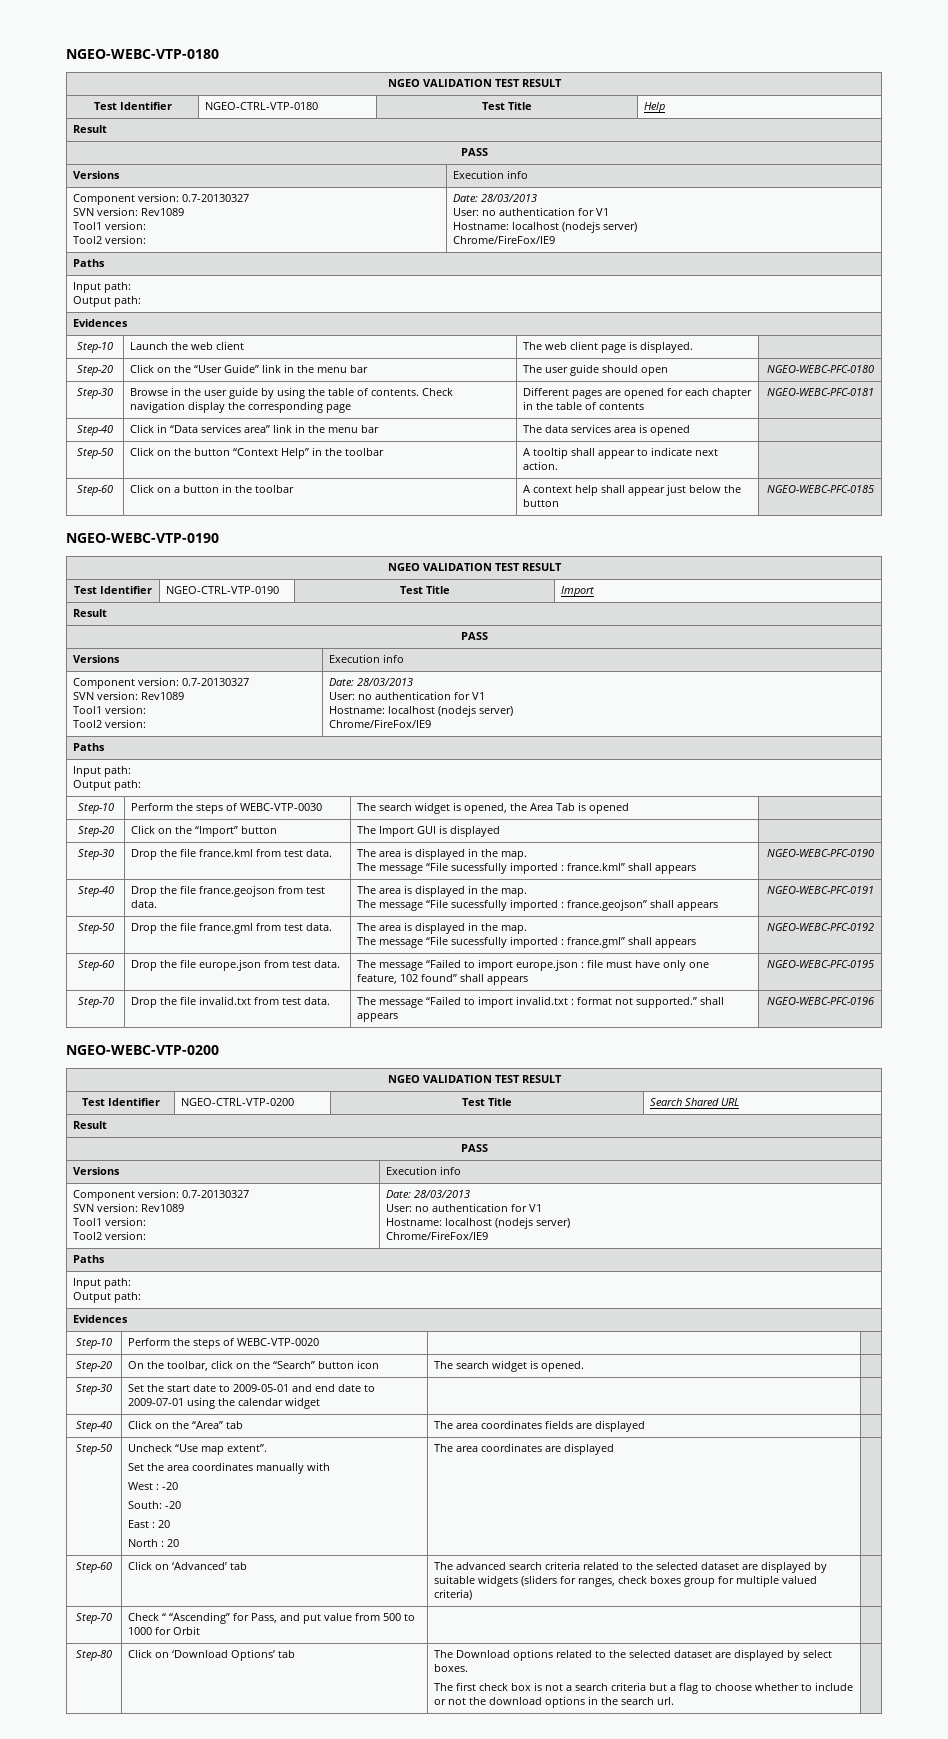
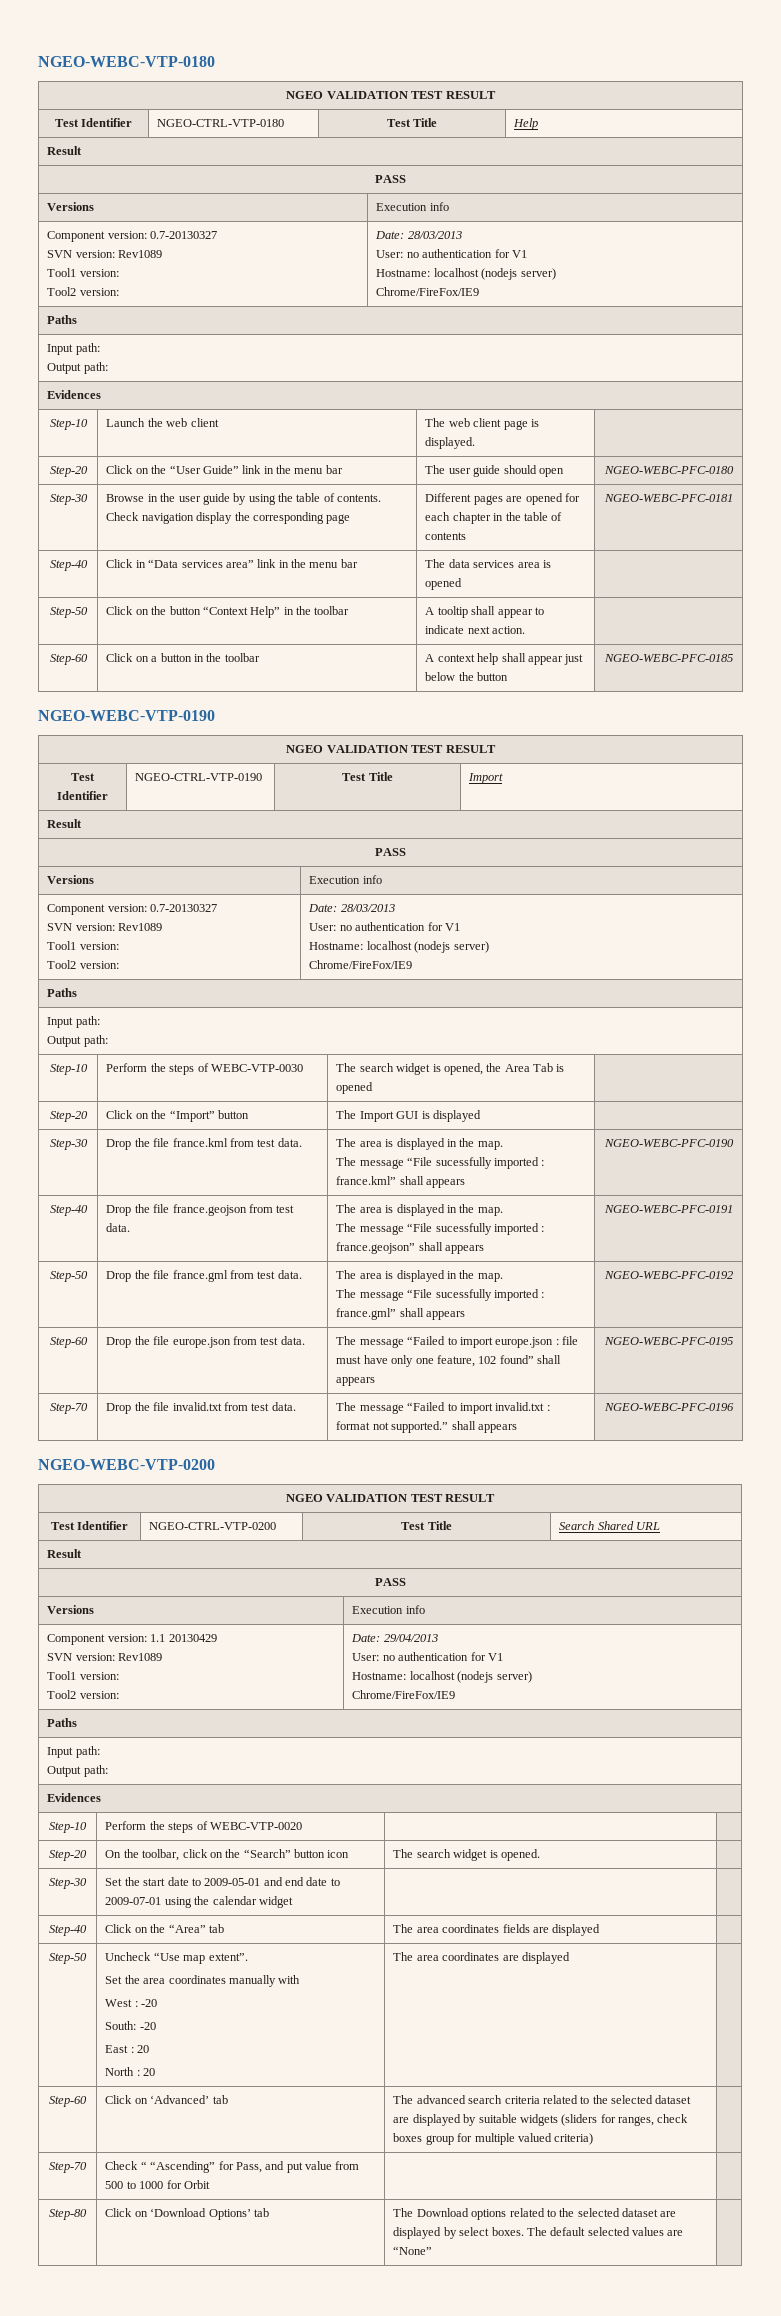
[182,1190,250,1198] [73,1203,185,1212] [73,1217,147,1226] [73,1231,147,1240] [386,1190,471,1198] 0.7-20130327 // SVN version: Rev1089 // Tool1 version: // Tool2 version: | Date: 28/03/2013 -> [150,1634,217,1642] [47,1653,163,1661] [47,1671,119,1680] [47,1690,119,1699] [351,1634,438,1642] 1.1 20130429 // SVN version: Rev1089 // Tool1 version: // Tool2 version: | Date: 29/04/2013
[434,1682,854,1694] [434,1696,675,1708] // The first check box is not a search criteria but a flag to choose whether to include or not the download options in the search url. -> [526,2227,684,2236] [393,2246,433,2255] The default selected values are “None”

